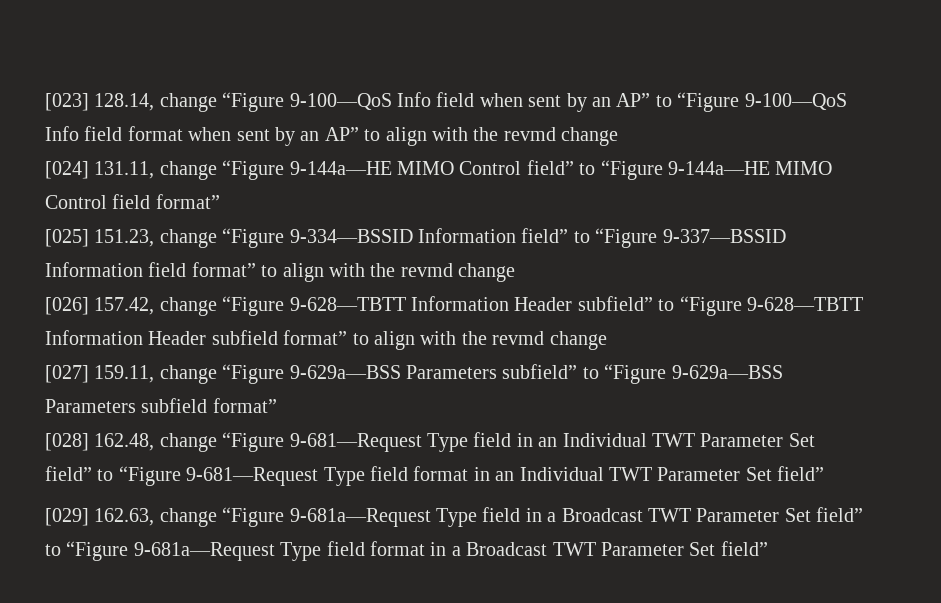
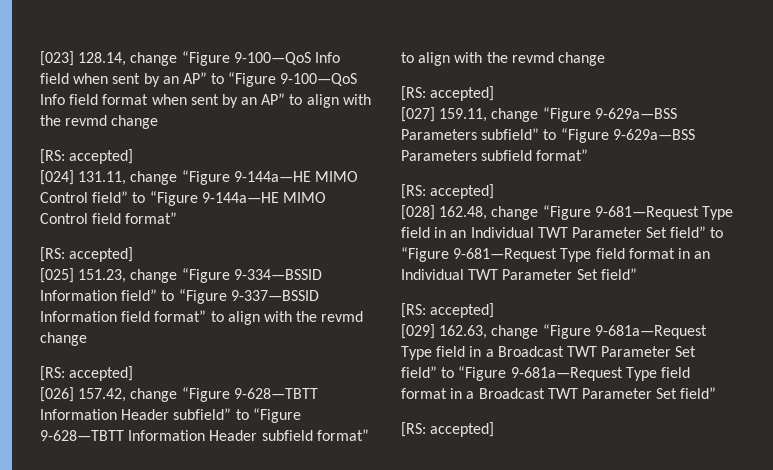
(619, 136) none -> [40,149,134,164] // [RS: accepted]
(220, 201) none -> [40,247,134,262] // [RS: accepted]
(516, 272) none -> [40,366,134,381] // [RS: accepted]
(607, 340) none -> [401,86,495,101] // [RS: accepted]
(277, 405) none -> [401,184,495,199] // [RS: accepted]
(825, 473) none -> [401,303,495,318] // [RS: accepted]
(768, 548) none -> [401,422,495,437] // [RS: accepted]

